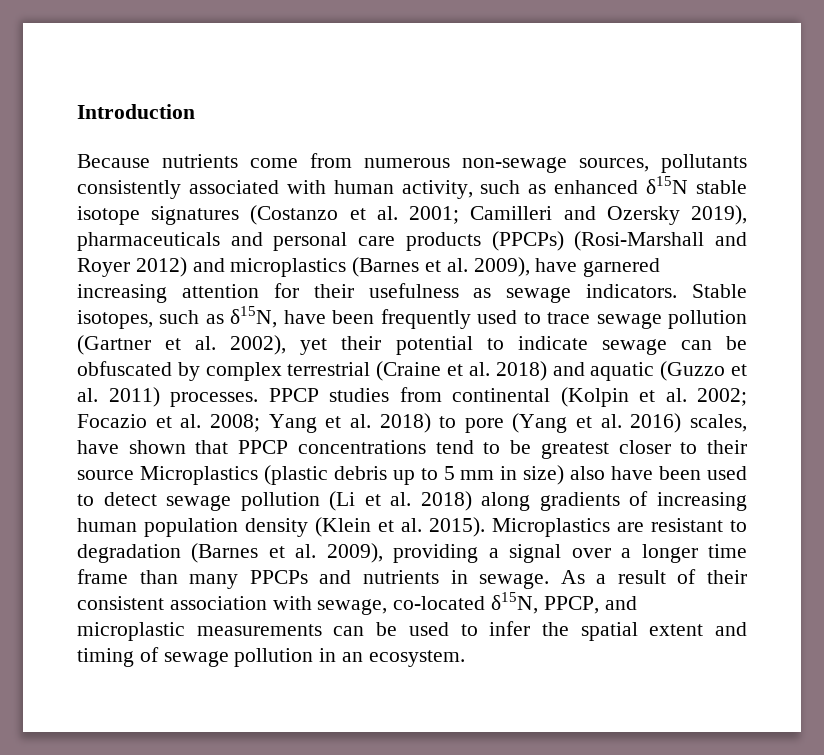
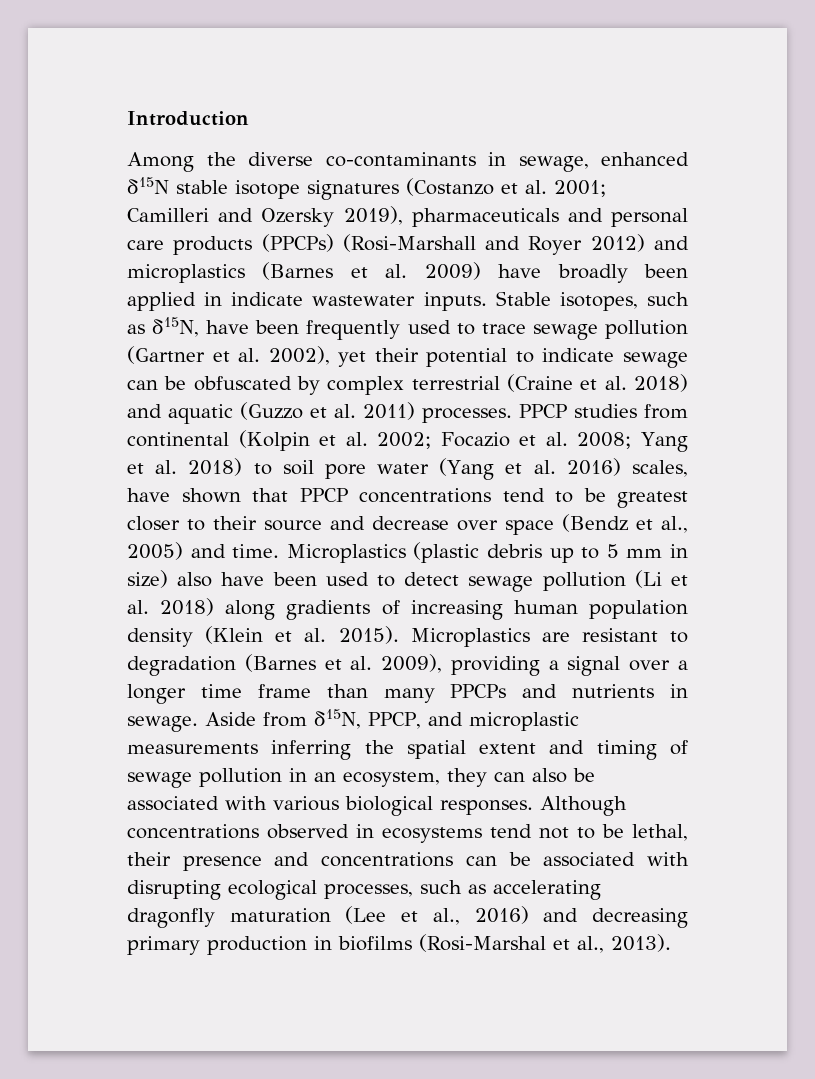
[77,153,747,173] [77,180,547,199] Because nutrients come from numerous non-sewage sources, pollutants consistently associated with human activity, such as -> [127,152,589,172] Among the diverse co-contaminants in sewage,
[473,257,661,277] [77,283,678,303] 2009), have garnered increasing attention for their usefulness as sewage indicators. -> [424,262,689,283] [127,292,487,311] 2009) have broadly been applied in indicate wastewater inputs.
[464,418,504,433] pore -> [282,460,430,479] soil pore water
(134, 475) none -> [330,514,688,535] [127,542,280,560] and decrease over space (Bendz et al., 2005) and time.
[560,569,748,584] [77,596,486,615] As a result of their consistent association with sewage, co-located -> [205,712,307,727] Aside from
[333,621,531,636] can be used to infer -> [271,740,352,760] inferring
[368,650,465,667] ecosystem. -> [343,768,595,787] [127,796,627,816] [127,824,688,843] [127,852,689,871] [127,880,601,900] [127,906,688,928] [127,934,671,955] ecosystem, they can also be associated with various biological responses. Although concentrations observed in ecosystems tend not to be lethal, their presence and concentrations can be associated with disrupting ecological processes, such as accelerating dragonfly maturation (Lee et al., 2016) and decreasing primary production in biofilms (Rosi-Marshal et al., 2013).

